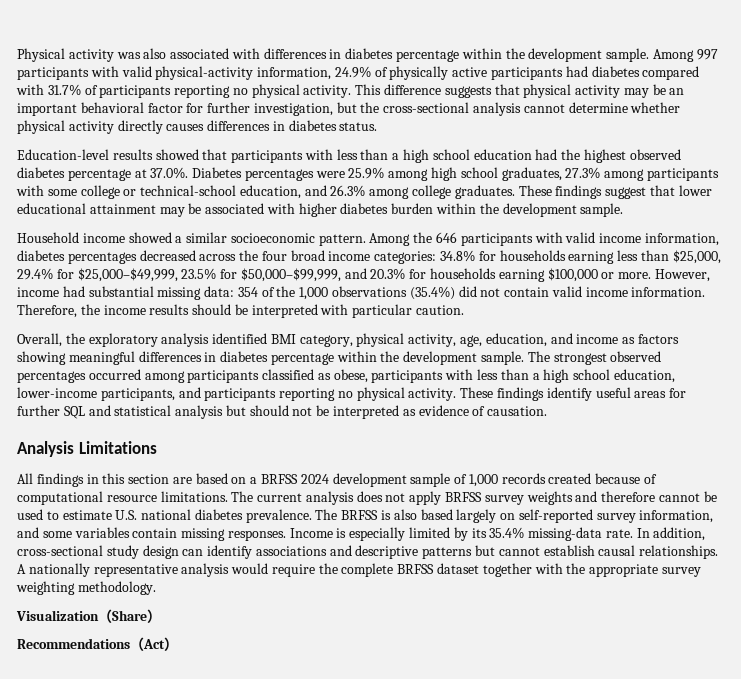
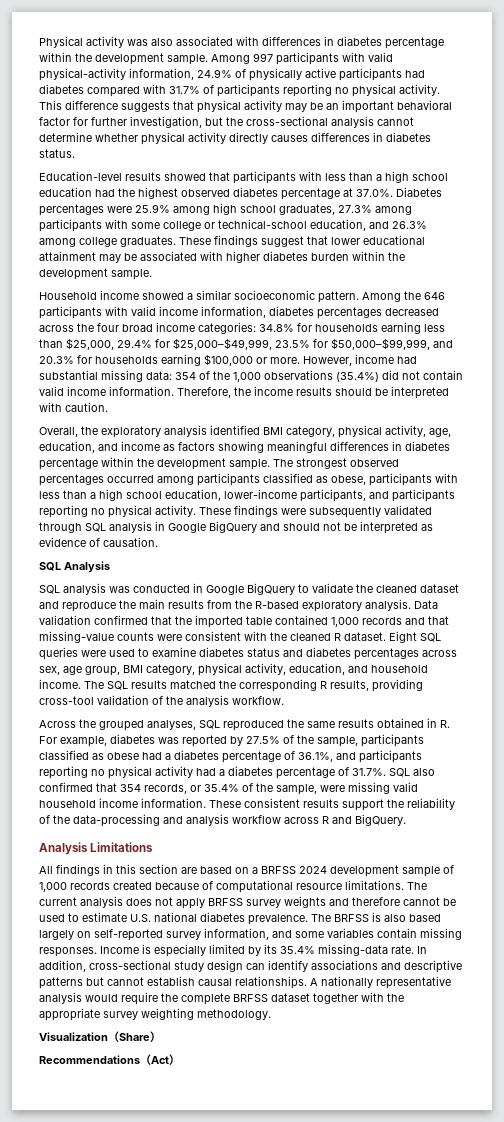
[352,304,413,318] particular -> (62, 407) none
[546,387,687,401] [17,405,246,419] identify useful areas for further SQL and statistical analysis but -> [281,505,432,518] [39,521,280,533] were subsequently validated through SQL analysis in Google BigQuery and
(548, 411) none -> [39,561,110,573] [39,583,459,595] [39,599,438,612] [39,615,449,628] [39,631,441,643] [39,647,457,660] [39,663,428,676] [39,679,423,692] [39,695,284,707] [39,718,450,731] [39,734,424,747] [39,750,422,763] [39,766,435,779] [39,782,418,795] [39,798,455,811] [39,814,406,827] // SQL Analysis // SQL analysis was conducted in Google BigQuery to validate the cleaned dataset and reproduce the main results from the R-based exploratory analysis. Data validation confirmed that the imported table contained 1,000 records and that missing-value counts were consistent with the cleaned R dataset. Eight SQL queries were used to examine diabetes status and diabetes percentages across sex, age group, BMI category, physical activity, education, and household income. The SQL results matched the corresponding R results, providing cross-tool validation of the analysis workflow. // Across the grouped analyses, SQL reproduced the same results obtained in R. For example, diabetes was reported by 27.5% of the sample, participants classified as obese had a diabetes percentage of 36.1%, and participants reporting no physical activity had a diabetes percentage of 31.7%. SQL also confirmed that 354 records, or 35.4% of the sample, were missing valid household income information. These consistent results support the reliability of the data-processing and analysis workflow across R and BigQuery.

